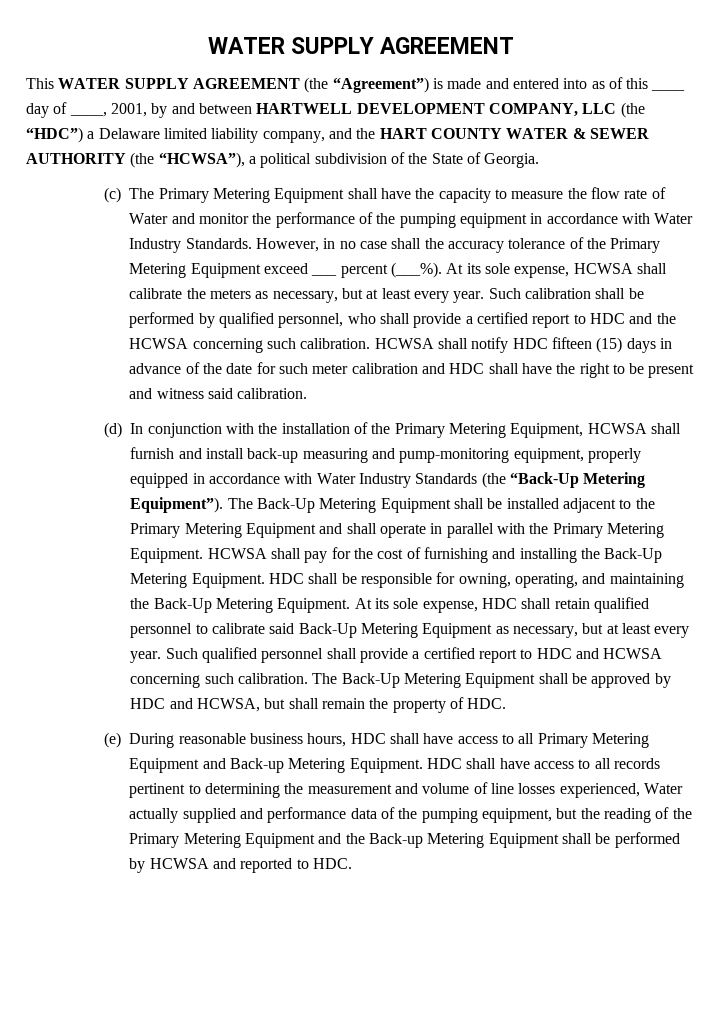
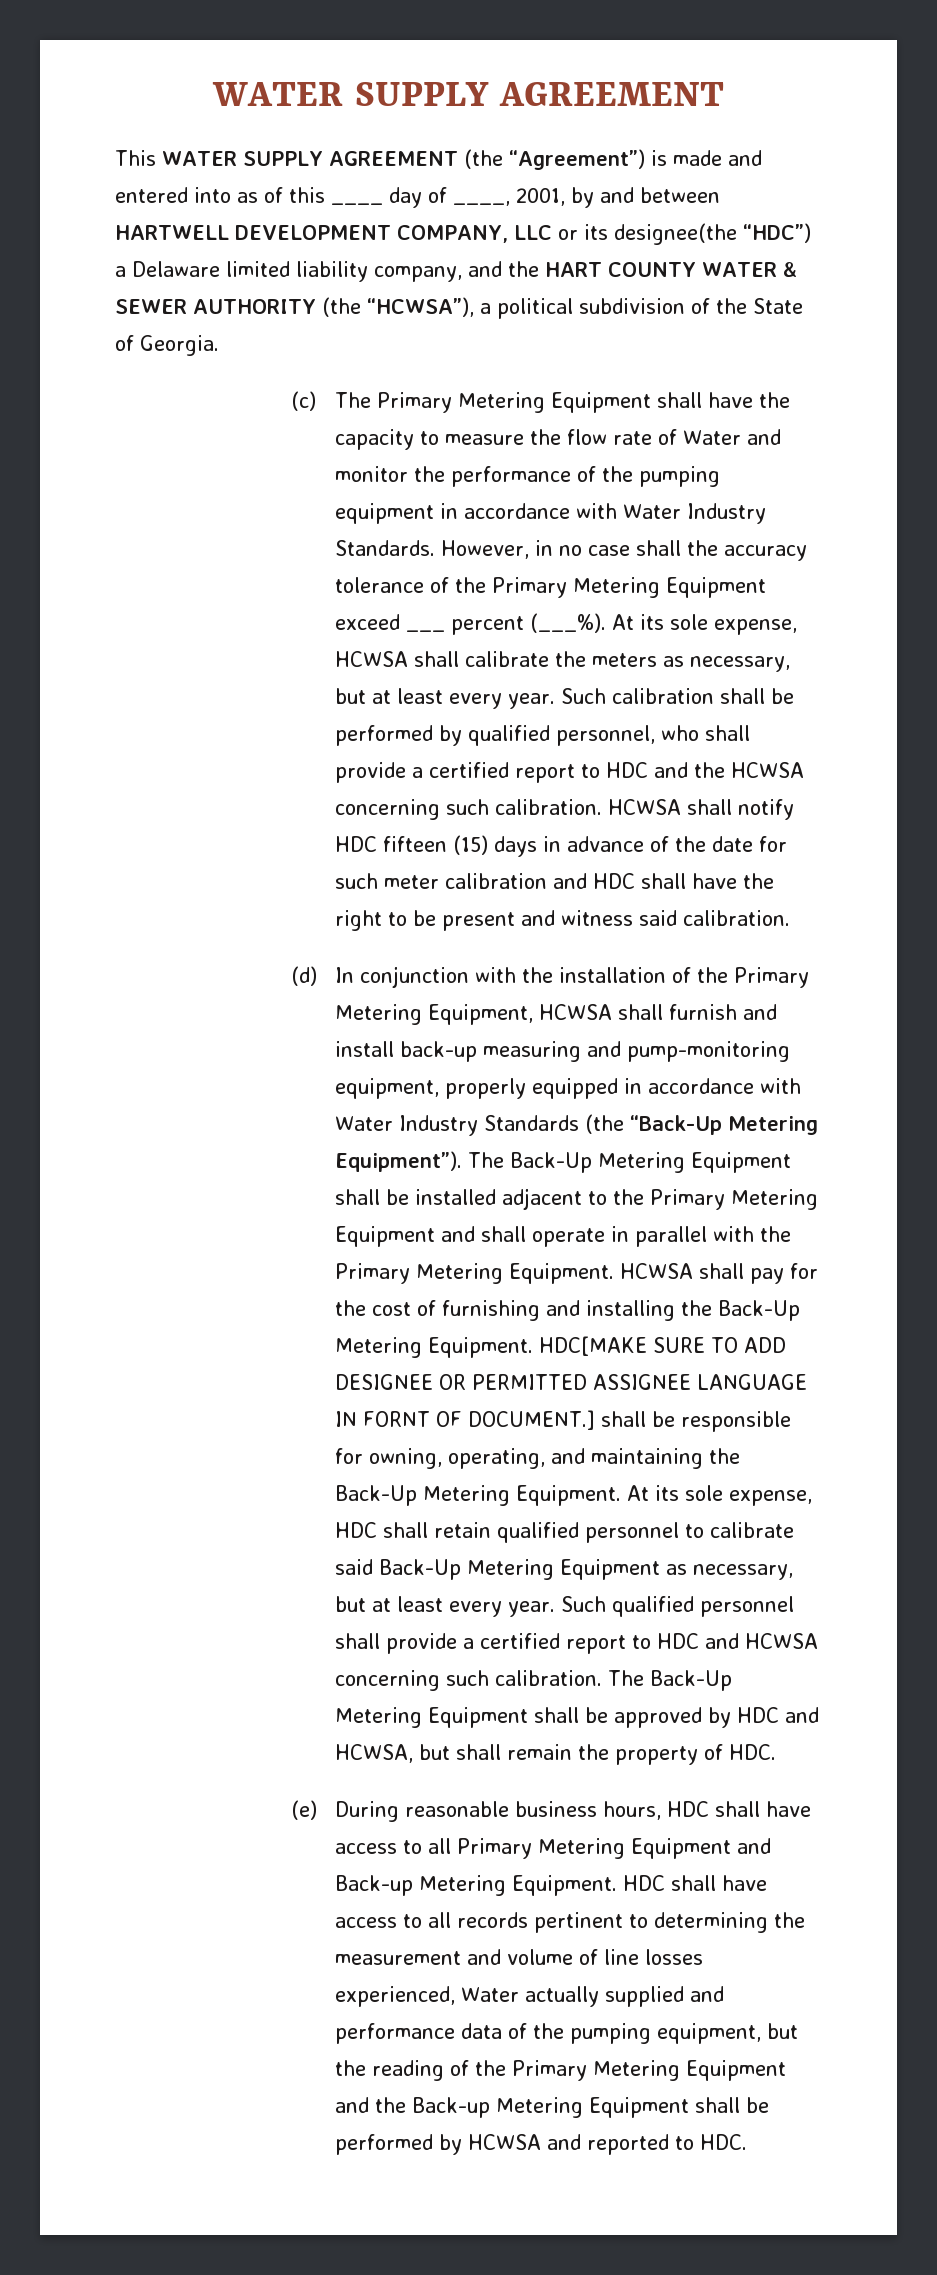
[620,102,645,118] (the -> [557,223,737,245] or its designee(the
[268,573,304,584] HDC -> [538,1336,786,1356] [334,1374,807,1390] [334,1410,595,1430] HDC[MAKE SURE TO ADD DESIGNEE OR PERMITTED ASSIGNEE LANGUAGE IN FORNT OF DOCUMENT.]

